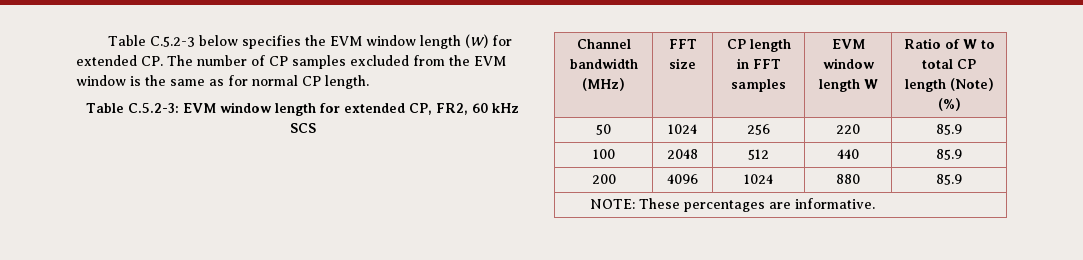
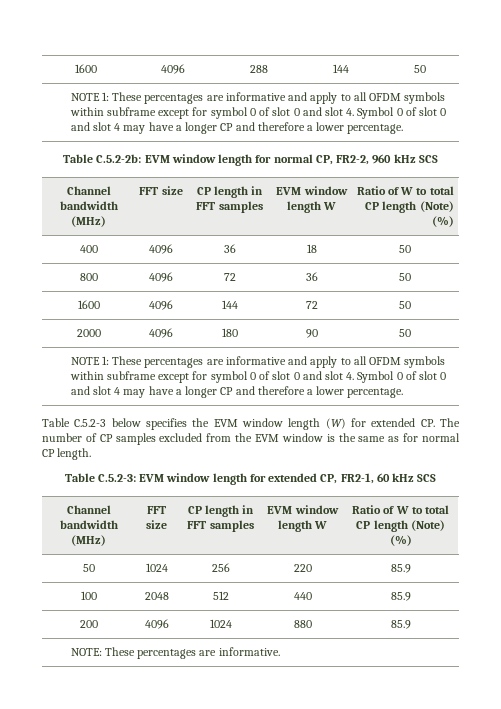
(108, 40) none -> [74,64,97,73] [161,64,185,74] [250,65,268,73] [332,64,349,73] [413,65,426,73] [70,92,446,104] [69,107,447,119] [70,122,404,134] [63,154,438,166] [66,186,111,195] [59,201,118,210] [71,216,106,227] [139,186,183,195] [196,186,264,198] [196,201,263,213] [276,186,348,195] [286,201,337,213] [356,186,454,195] [365,201,454,213] [431,216,454,227] [79,245,98,253] [149,244,173,254] [223,244,236,253] [306,244,317,253] [398,245,411,253] [79,273,98,281] [149,272,173,282] [223,273,236,281] [305,272,318,281] [398,273,411,281] [77,300,100,309] [149,300,173,310] [221,300,238,309] [305,301,318,309] [398,301,411,309] [76,329,101,337] [149,328,173,338] [221,328,238,337] [305,329,318,338] [398,329,411,337] [70,356,446,368] [69,371,447,383] [70,386,404,398] 1600 | 4096 | 288 | 144 | 50 // NOTE 1: These percentages are informative and apply to all OFDM symbols within subframe except for symbol 0 of slot 0 and slot 4. Symbol 0 of slot 0 and slot 4 may have a longer CP and therefore a lower percentage. // Table C.5.2-2b: EVM window length for normal CP, FR2-2, 960 kHz SCS // Channel bandwidth (MHz) | FFT size | CP length in FFT samples | EVM window length W | Ratio of W to total CP length (Note) (%) // 400 | 4096 | 36 | 18 | 50 // 800 | 4096 | 72 | 36 | 50 // 1600 | 4096 | 144 | 72 | 50 // 2000 | 4096 | 180 | 90 | 50 // NOTE 1: These percentages are informative and apply to all OFDM symbols within subframe except for symbol 0 of slot 0 and slot 4. Symbol 0 of slot 0 and slot 4 may have a longer CP and therefore a lower percentage. //
[435,103,468,115] FR2, -> [340,473,374,484] FR2-1,

